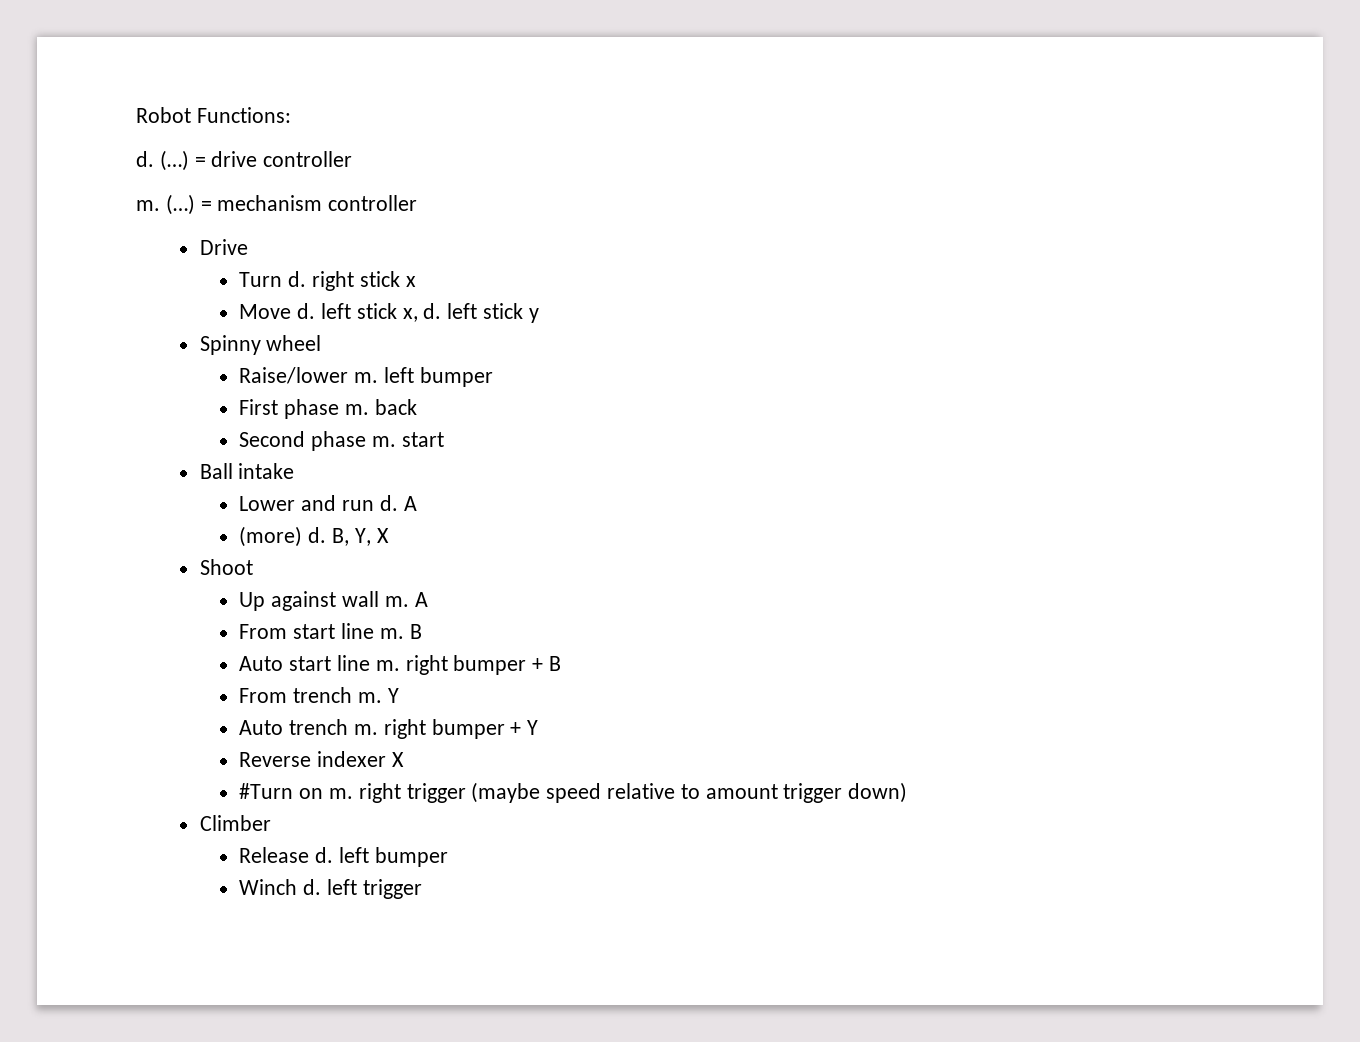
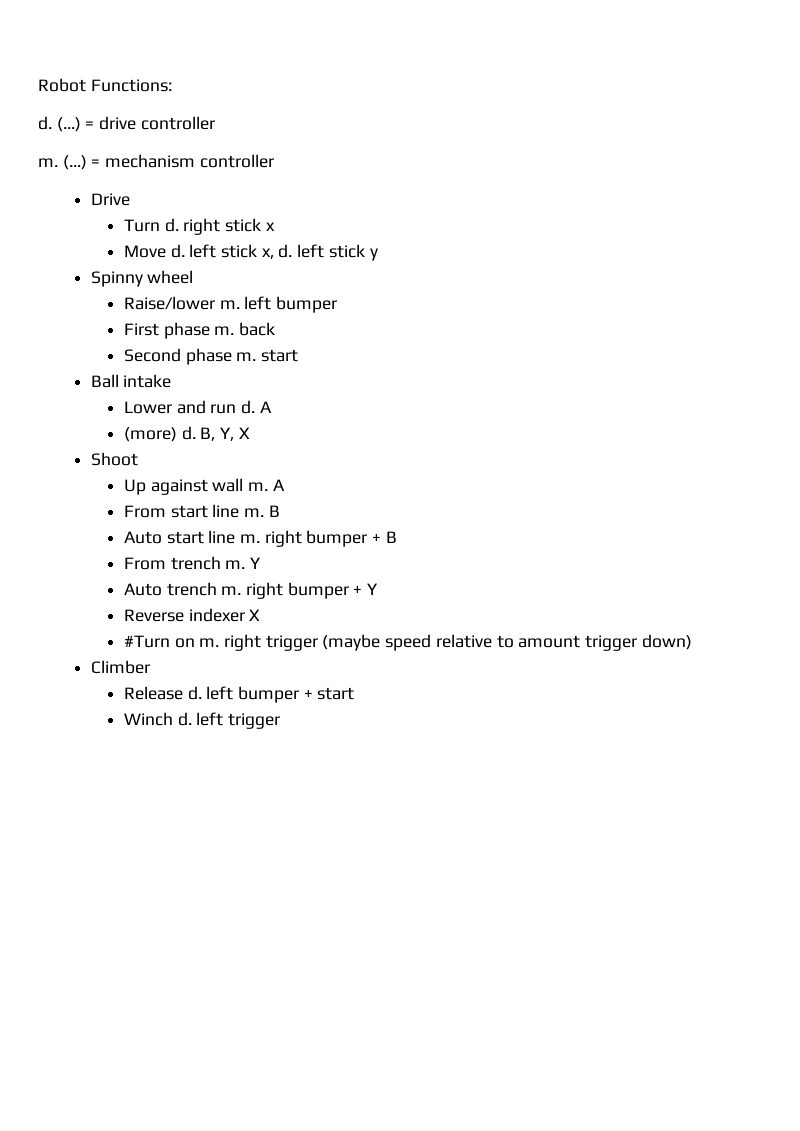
(448, 857) none -> [303,687,355,700] + start

